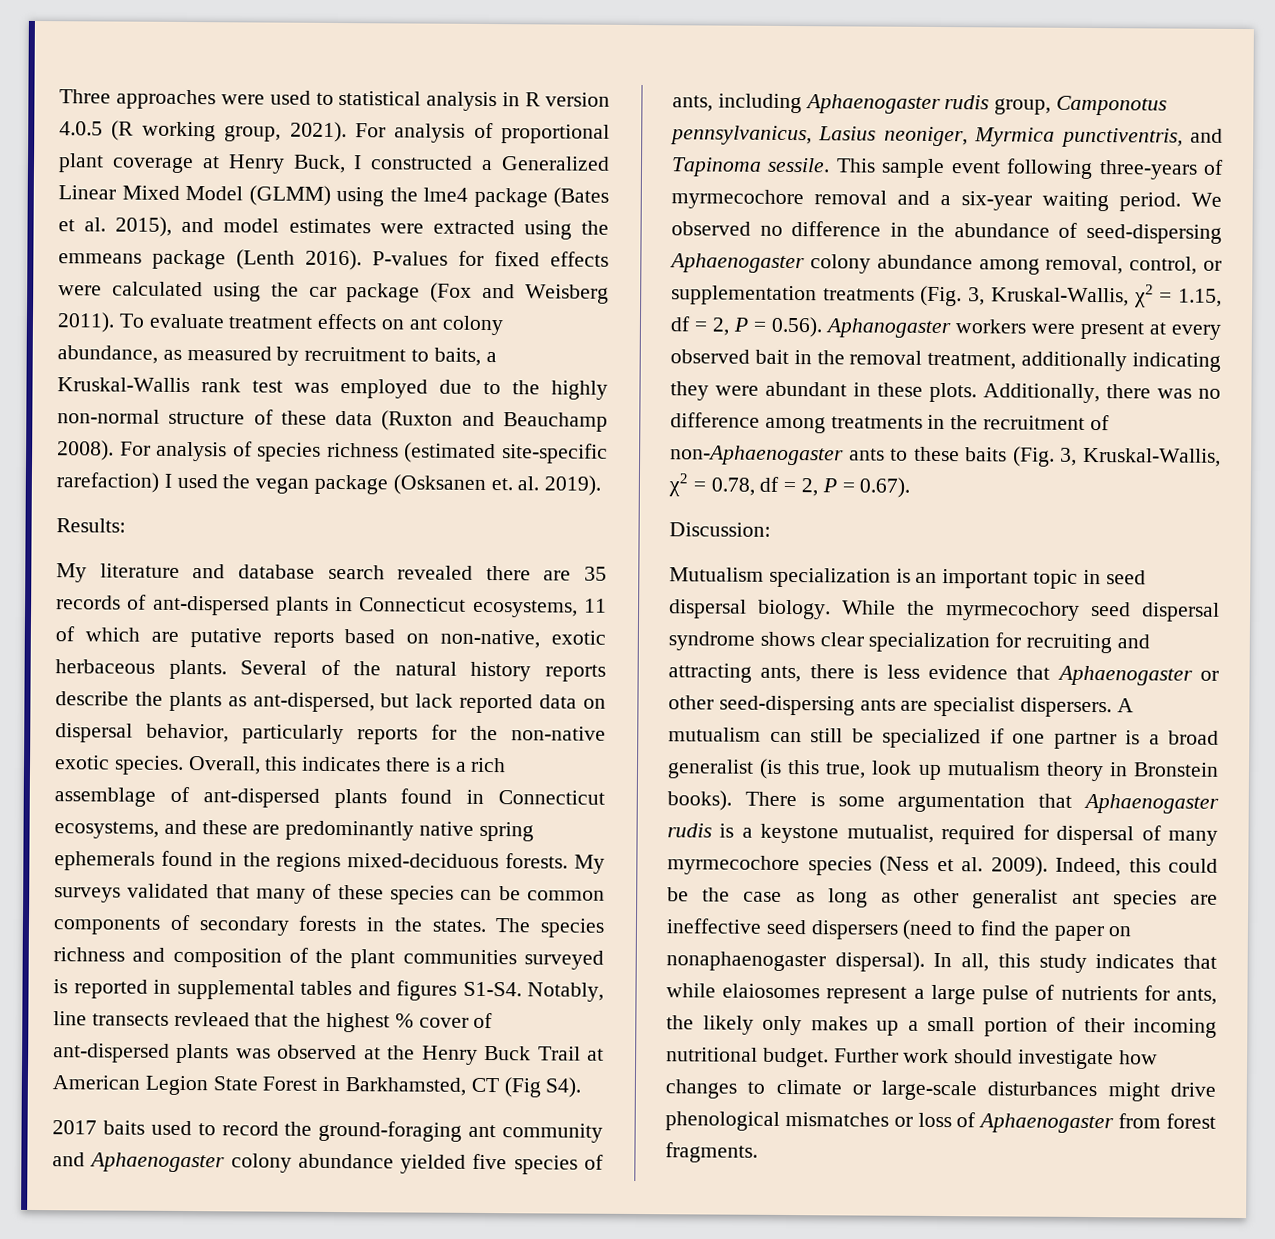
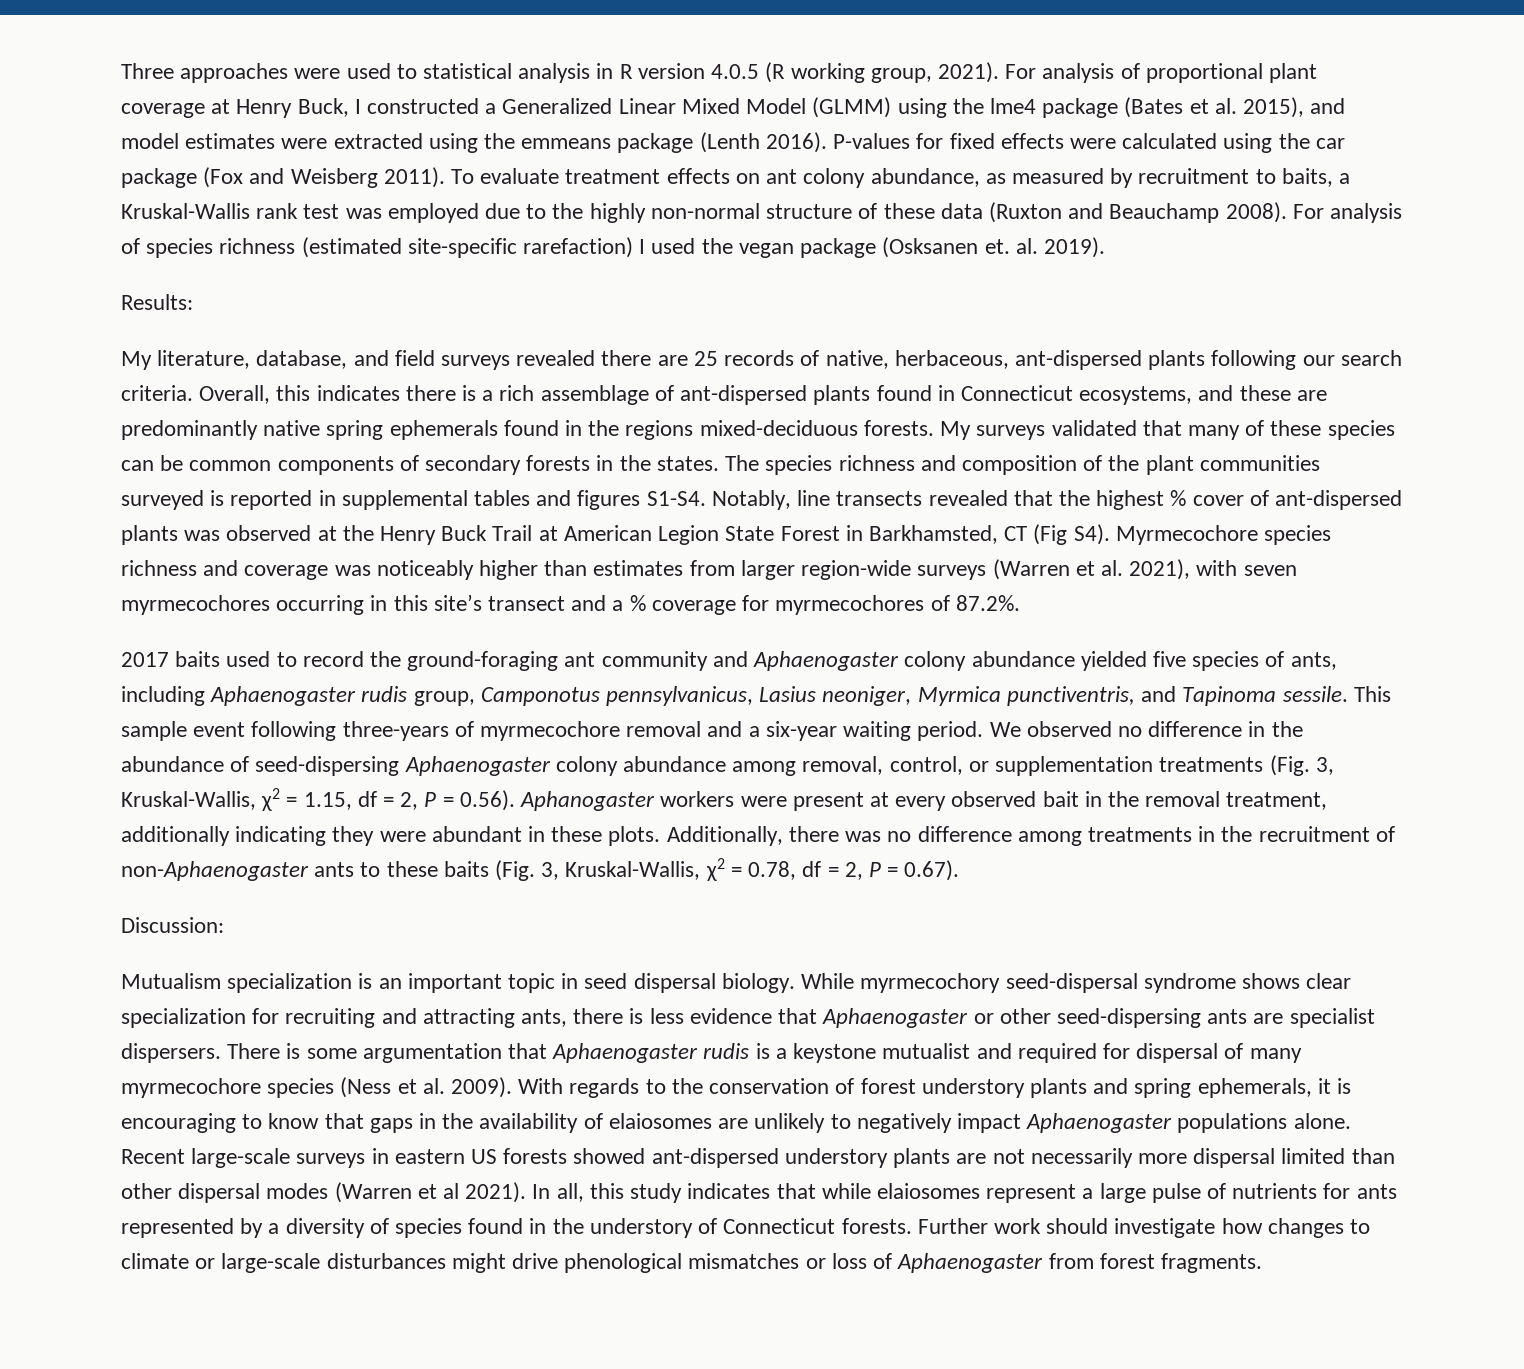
[99,563,385,580] literature and database search -> [157,350,511,370] literature, database, and field surveys
[584,566,607,581] 35 -> [693,351,718,366] 25
[152,595,608,618] [55,626,606,649] [55,659,606,682] [55,691,607,714] [55,723,606,745] [54,755,184,775] ant-dispersed plants in Connecticut ecosystems, 11 of which are putative reports based on non-native, exotic herbaceous plants. Several of the natural history reports describe the plants as ant-dispersed, but lack reported data on dispersal behavior, particularly reports for the non-native exotic species. -> [825,350,1402,370] [121,385,193,401] native, herbaceous, ant-dispersed plants following our search criteria.
[173,1011,250,1027] revleaed -> [928,490,1008,506] revealed
(582, 1087) none -> [1115,525,1331,545] [121,559,1297,580] [121,594,1020,615] Myrmecochore species richness and coverage was noticeably higher than estimates from larger region-wide surveys (Warren et al. 2021), with seven myrmecochores occurring in this site’s transect and a % coverage for myrmecochores of 87.2%.
[907,600,1220,622] the myrmecochory seed dispersal -> [860,973,1138,993] myrmecochory seed-dispersal
[1116,698,1134,713] [668,727,1219,750] [667,758,1219,782] [667,790,732,811] A mutualism can still be specialized if one partner is a broad generalist (is this true, look up mutualism theory in Bronstein books). -> (221, 1053) none
[846,824,934,843] mutualist, -> [882,1043,1012,1059] mutualist and
[1055,857,1218,877] [667,887,1218,910] [666,918,1132,942] [666,951,925,972] Indeed, this could be the case as long as other generalist ant species are ineffective seed dispersers (need to find the paper on nonaphaenogaster dispersal). -> [518,1078,1351,1098] [121,1113,1351,1133] [121,1148,1395,1168] [121,1182,527,1203] With regards to the conservation of forest understory plants and spring ephemerals, it is encouraging to know that gaps in the availability of elaiosomes are unlikely to negatively impact Aphaenogaster populations alone. Recent large-scale surveys in eastern US forests showed ant-dispersed understory plants are not necessarily more dispersal limited than other dispersal modes (Warren et al 2021).
[1176,988,1217,1005] [666,1015,1217,1038] [666,1047,829,1068] ants, the likely only makes up a small portion of their incoming nutritional budget. -> [1356,1184,1397,1199] [121,1218,912,1238] ants represented by a diversity of species found in the understory of Connecticut forests.

